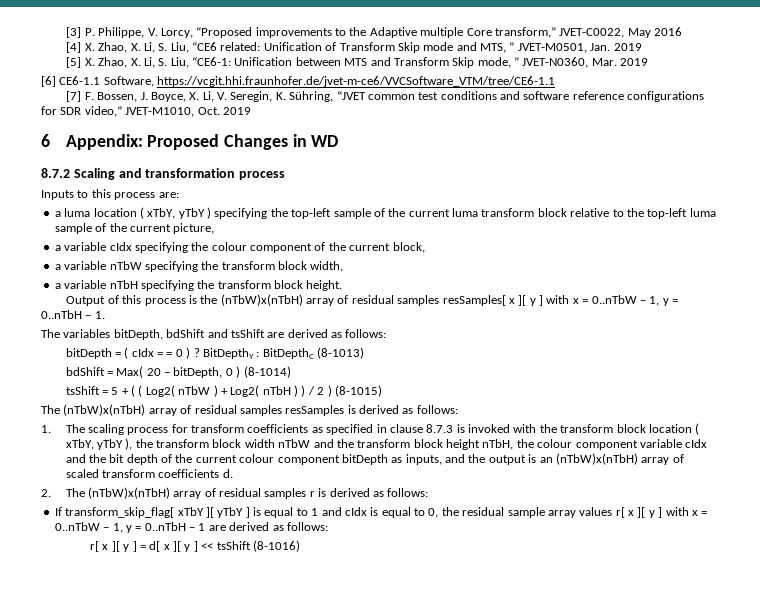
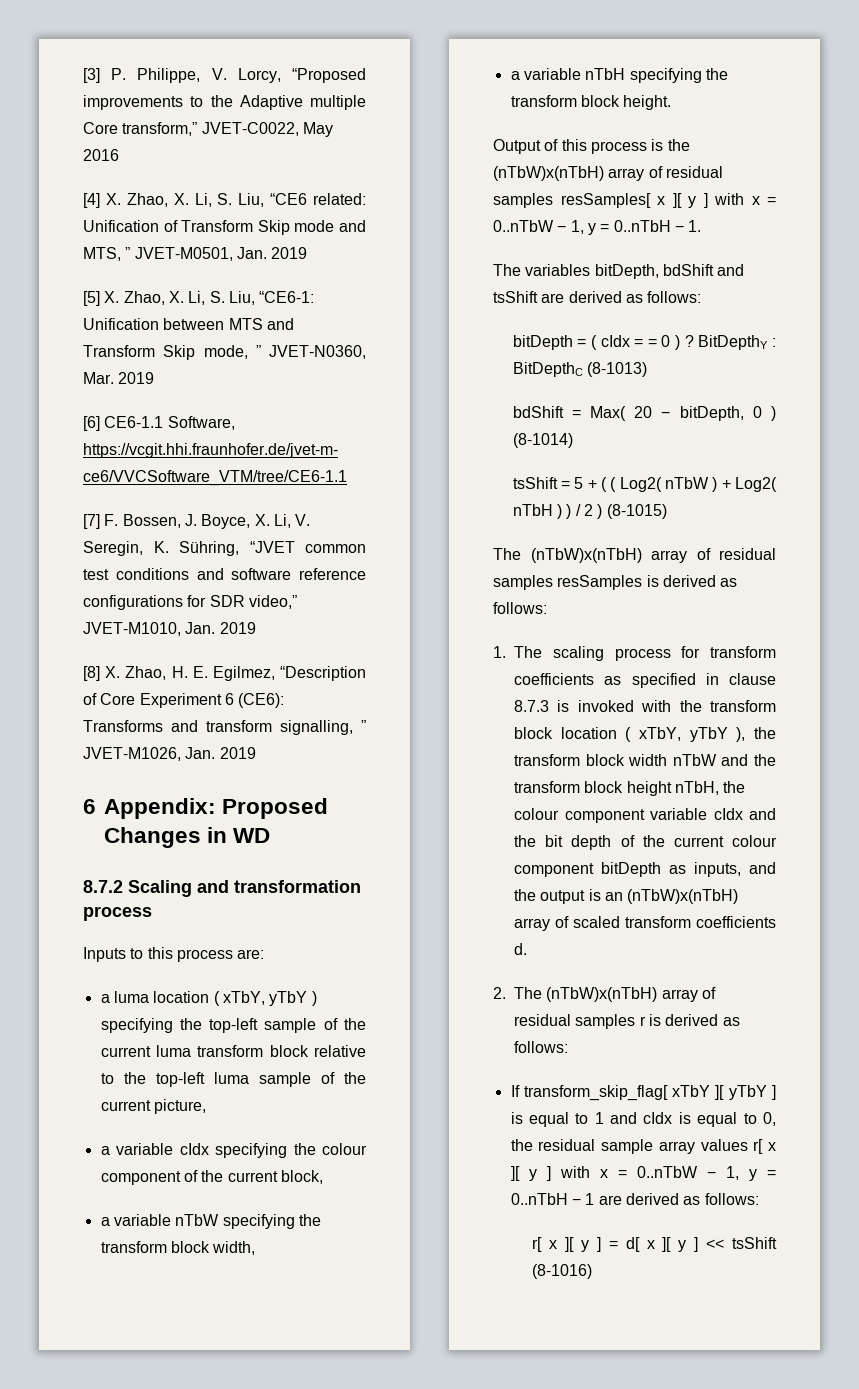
[197,107,220,115] Oct. -> [185,622,256,634] [83,666,367,681] [83,693,285,708] [83,720,366,735] [83,747,216,761] Jan. 2019 // [8] X. Zhao, H. E. Egilmez, “Description of Core Experiment 6 (CE6): Transforms and transform signalling, ” JVET-M1026, Jan.

